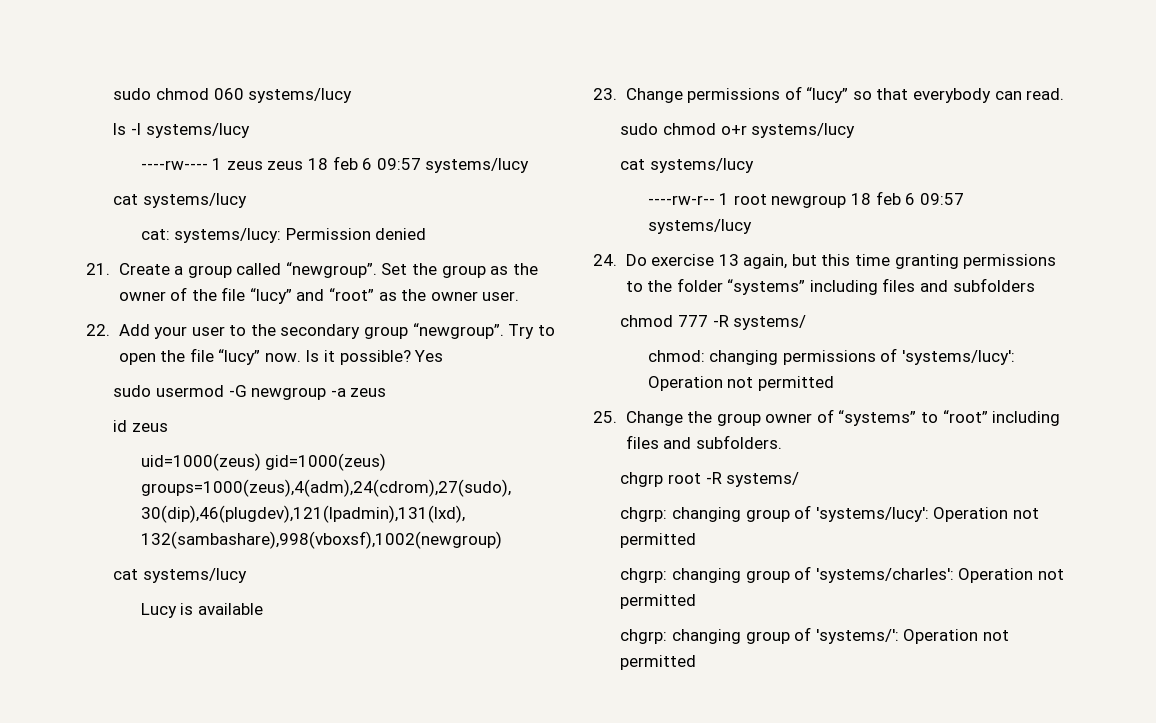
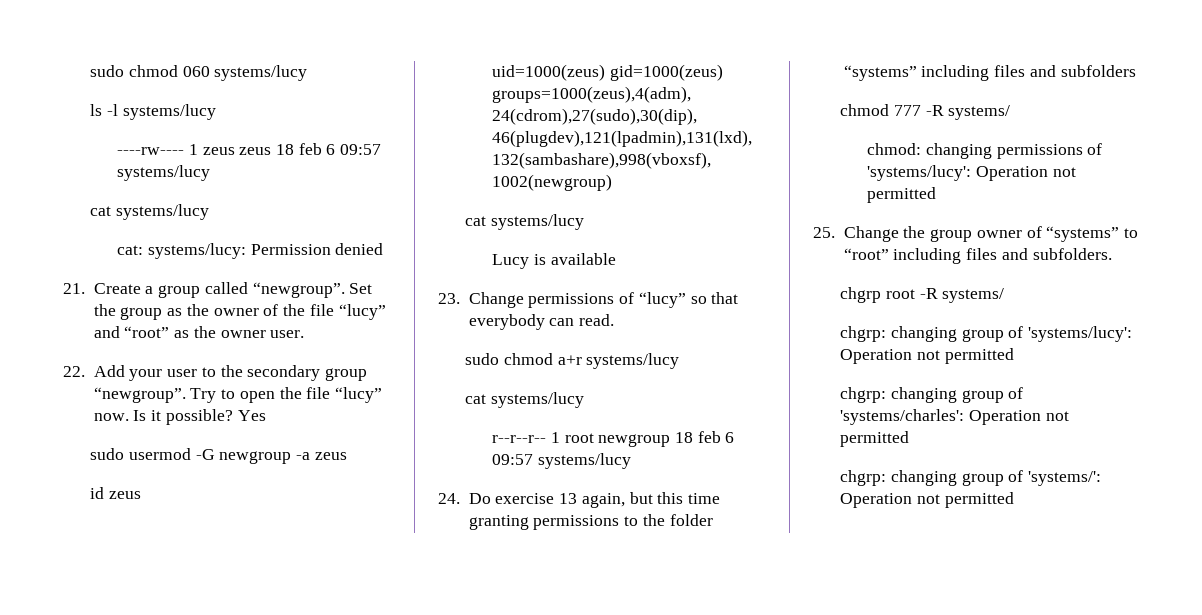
[720,123,856,138] [620,158,754,173] [647,195,715,205] o+r systems/lucy // cat systems/lucy // ----rw-r-- -> [557,353,680,369] [465,392,584,408] [492,435,547,443] a+r systems/lucy // cat systems/lucy // r--r--r--

